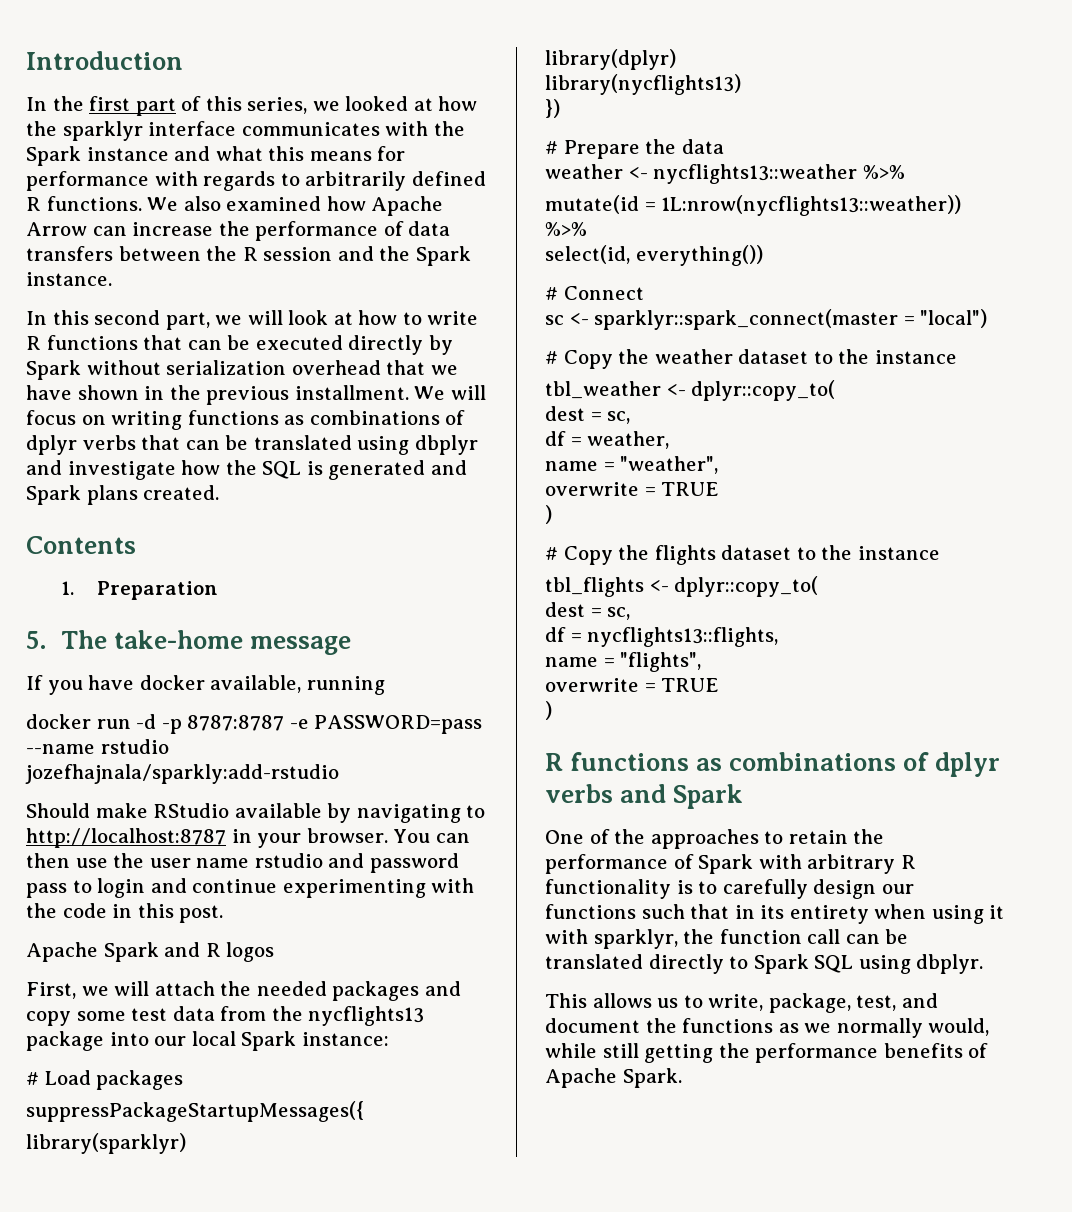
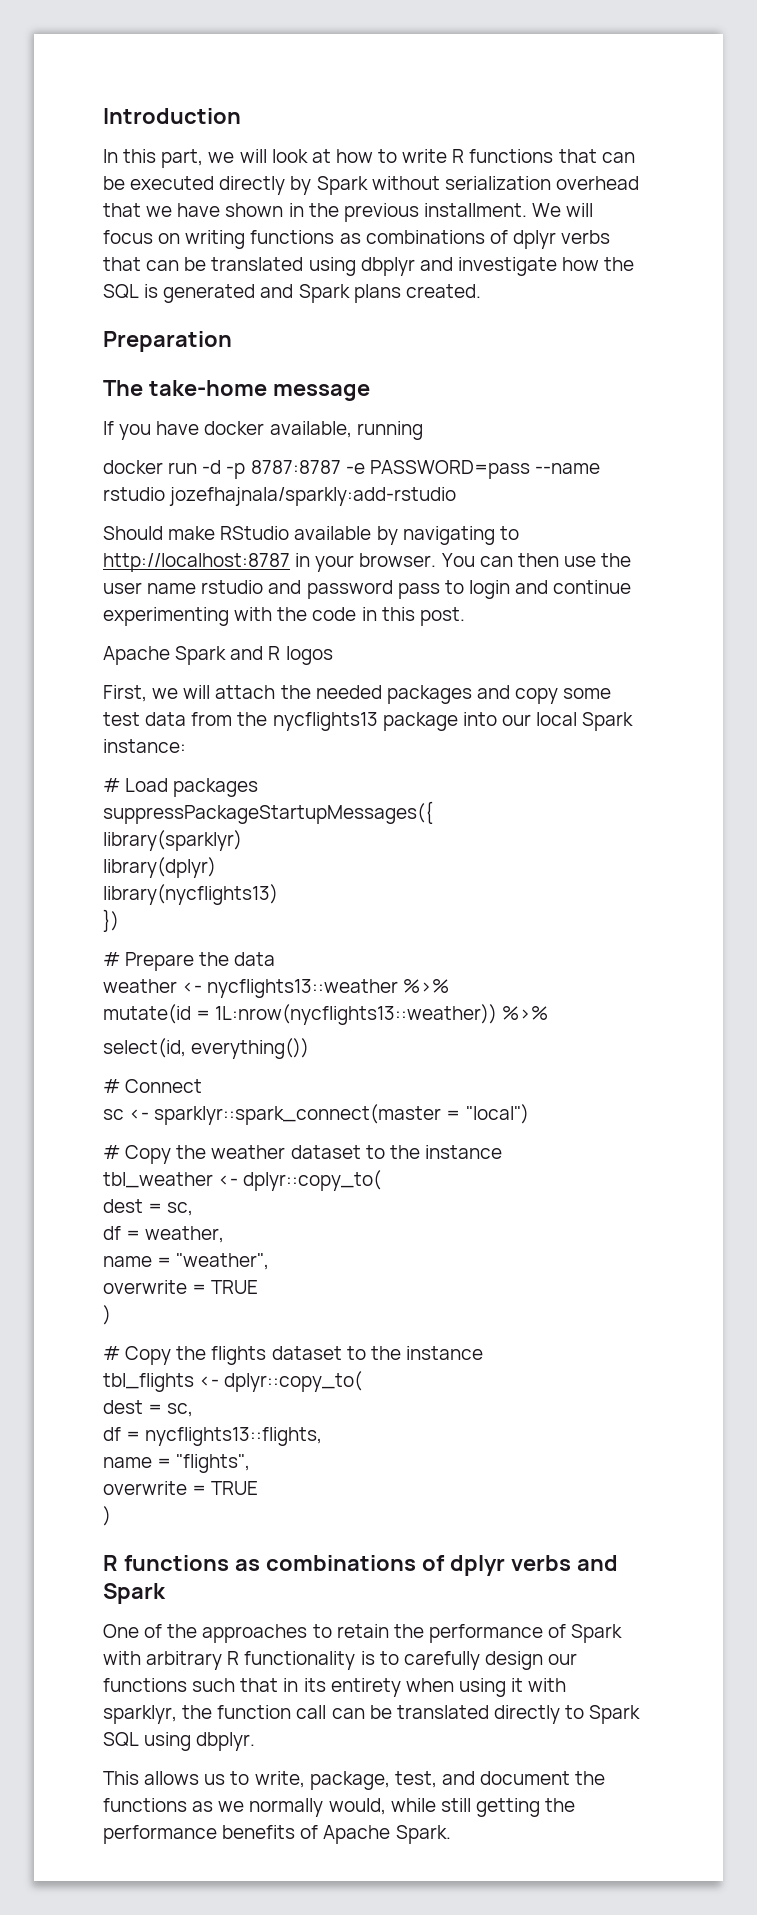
[52,96,478,116] [26,121,465,141] [26,146,406,166] [26,171,486,191] [26,196,444,216] [26,221,451,241] [26,246,471,266] [26,272,112,286] [26,310,161,325] the first part of this series, we looked at how the sparklyr interface communicates with the Spark instance and what this means for performance with regards to arbitrarily defined R functions. We also examined how Apache Arrow can increase the performance of data transfers between the R session and the Spark instance. // In this second -> [123,149,157,163] this
[26,536,136,554] [61,581,75,595] Contents // 1. -> (481, 291) none
[26,631,47,649] 5. -> (232, 341) none

